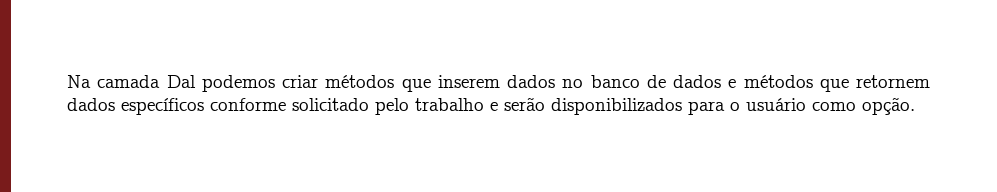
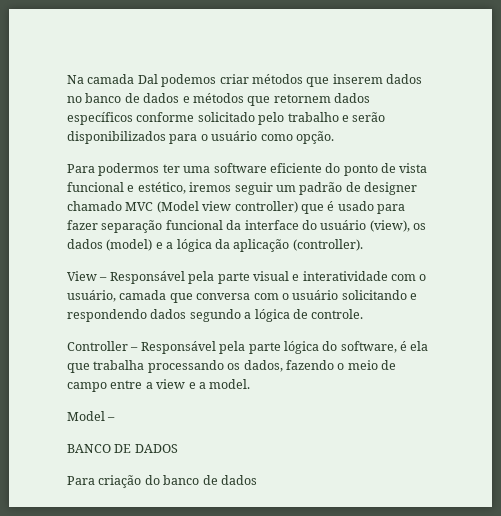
(915, 106) none -> [67,163,428,176] [67,182,417,195] [67,201,405,214] [67,220,426,233] [67,239,363,252] [67,271,427,284] [67,290,417,303] [67,309,364,322] [67,341,429,354] [67,360,396,373] [67,379,251,392] [67,411,116,421] [67,444,178,453] [67,475,257,488] // Para podermos ter uma software eficiente do ponto de vista funcional e estético, iremos seguir um padrão de designer chamado MVC (Model view controller) que é usado para fazer separação funcional da interface do usuário (view), os dados (model) e a lógica da aplicação (controller). // View – Responsável pela parte visual e interatividade com o usuário, camada que conversa com o usuário solicitando e respondendo dados segundo a lógica de controle. // Controller – Responsável pela parte lógica do software, é ela que trabalha processando os dados, fazendo o meio de campo entre a view e a model. // Model – // BANCO DE DADOS // Para criação do banco de dados

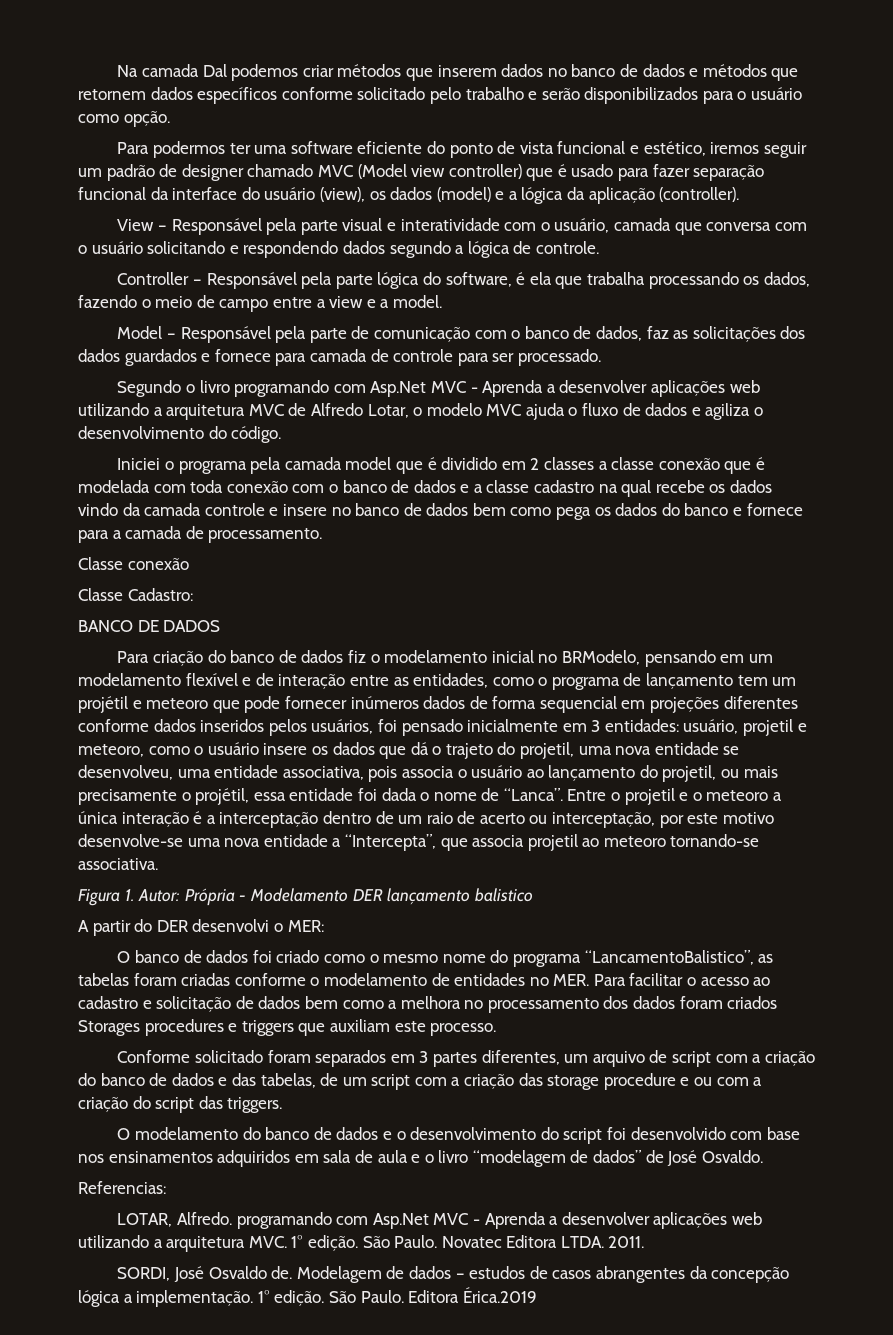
(116, 419) none -> [180,326,806,343] [78,349,601,366] [117,380,760,397] [78,403,764,420] [78,426,282,443] [117,457,765,474] [78,480,773,497] [78,503,803,520] [78,526,323,543] [78,557,189,570] [78,588,193,601] Responsável pela parte de comunicação com o banco de dados, faz as solicitações dos dados guardados e fornece para camada de controle para ser processado. // Segundo o livro programando com Asp.Net MVC - Aprenda a desenvolver aplicações web utilizando a arquitetura MVC de Alfredo Lotar, o modelo MVC ajuda o fluxo de dados e agiliza o desenvolvimento do código. // Iniciei o programa pela camada model que é dividido em 2 classes a classe conexão que é modelada com toda conexão com o banco de dados e a classe cadastro na qual recebe os dados vindo da camada controle e insere no banco de dados bem como pega os dados do banco e fornece para a camada de processamento. // Classe conexão // Classe Cadastro:
(257, 480) none -> [347,650,773,667] [78,673,797,690] [78,696,798,713] [78,719,807,736] [78,742,740,759] [78,765,778,782] [78,788,783,805] [78,811,774,828] [78,834,760,851] [78,858,158,870] [78,888,533,906] [78,919,324,936] [117,950,774,967] [78,973,771,986] [78,996,778,1013] [78,1019,497,1036] [117,1050,815,1067] [78,1073,763,1090] [78,1096,283,1113] [117,1127,800,1144] [78,1150,763,1167] [78,1181,166,1194] [117,1212,762,1229] [78,1235,645,1252] [117,1266,790,1283] [78,1287,537,1307] fiz o modelamento inicial no BRModelo, pensando em um modelamento flexível e de interação entre as entidades, como o programa de lançamento tem um projétil e meteoro que pode fornecer inúmeros dados de forma sequencial em projeções diferentes conforme dados inseridos pelos usuários, foi pensado inicialmente em 3 entidades: usuário, projetil e meteoro, como o usuário insere os dados que dá o trajeto do projetil, uma nova entidade se desenvolveu, uma entidade associativa, pois associa o usuário ao lançamento do projetil, ou mais precisamente o projétil, essa entidade foi dada o nome de “Lanca”. Entre o projetil e o meteoro a única interação é a interceptação dentro de um raio de acerto ou interceptação, por este motivo desenvolve-se uma nova entidade a “Intercepta”, que associa projetil ao meteoro tornando-se associativa. // Figura 1. Autor: Própria - Modelamento DER lançamento balistico // A partir do DER desenvolvi o MER: // O banco de dados foi criado como o mesmo nome do programa “LancamentoBalistico”, as tabelas foram criadas conforme o modelamento de entidades no MER. Para facilitar o acesso ao cadastro e solicitação de dados bem como a melhora no processamento dos dados foram criados Storages procedures e triggers que auxiliam este processo. // Conforme solicitado foram separados em 3 partes diferentes, um arquivo de script com a criação do banco de dados e das tabelas, de um script com a criação das storage procedure e ou com a criação do script das triggers. // O modelamento do banco de dados e o desenvolvimento do script foi desenvolvido com base nos ensinamentos adquiridos em sala de aula e o livro “modelagem de dados” de José Osvaldo. // Referencias: // LOTAR, Alfredo. programando com Asp.Net MVC - Aprenda a desenvolver aplicações web utilizando a arquitetura MVC. 1° edição. São Paulo. Novatec Editora LTDA. 2011. // SORDI, José Osvaldo de. Modelagem de dados – estudos de casos abrangentes da concepção lógica a implementação. 1° edição. São Paulo. Editora Érica.2019

